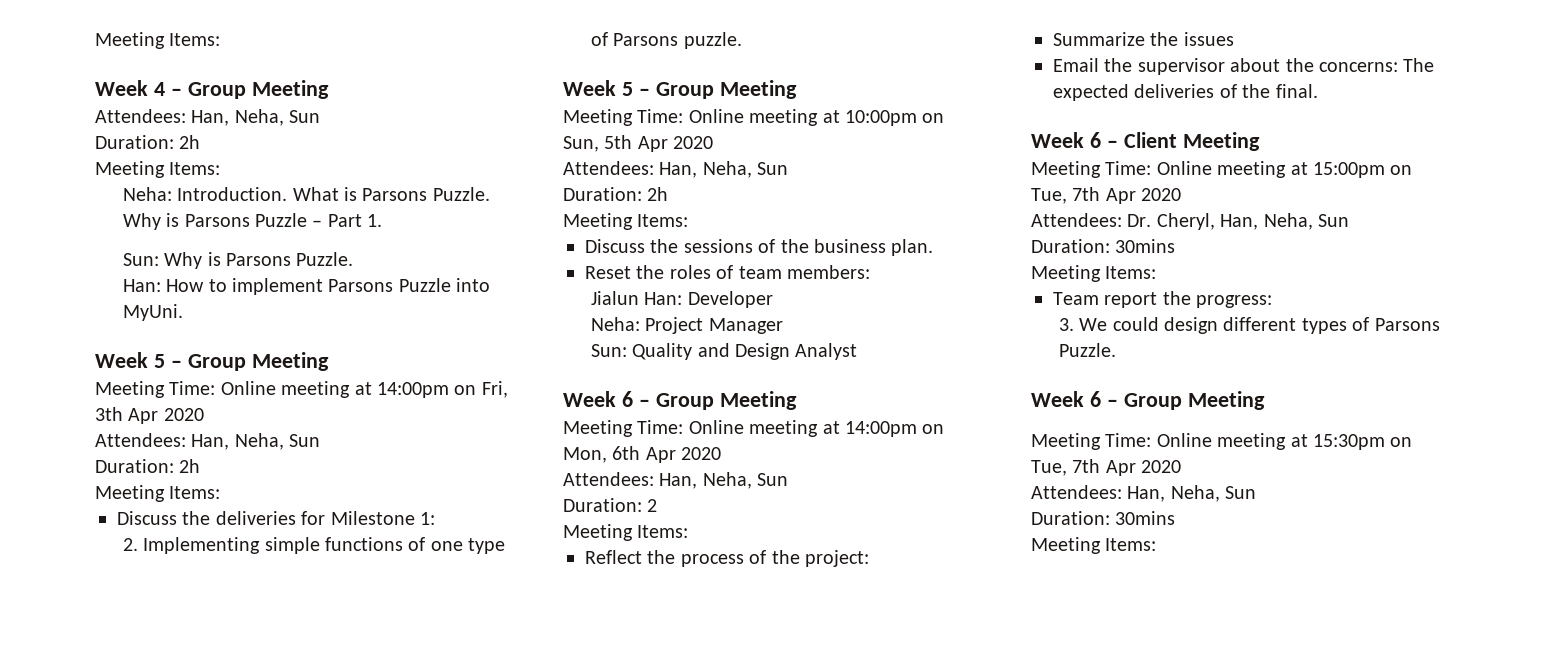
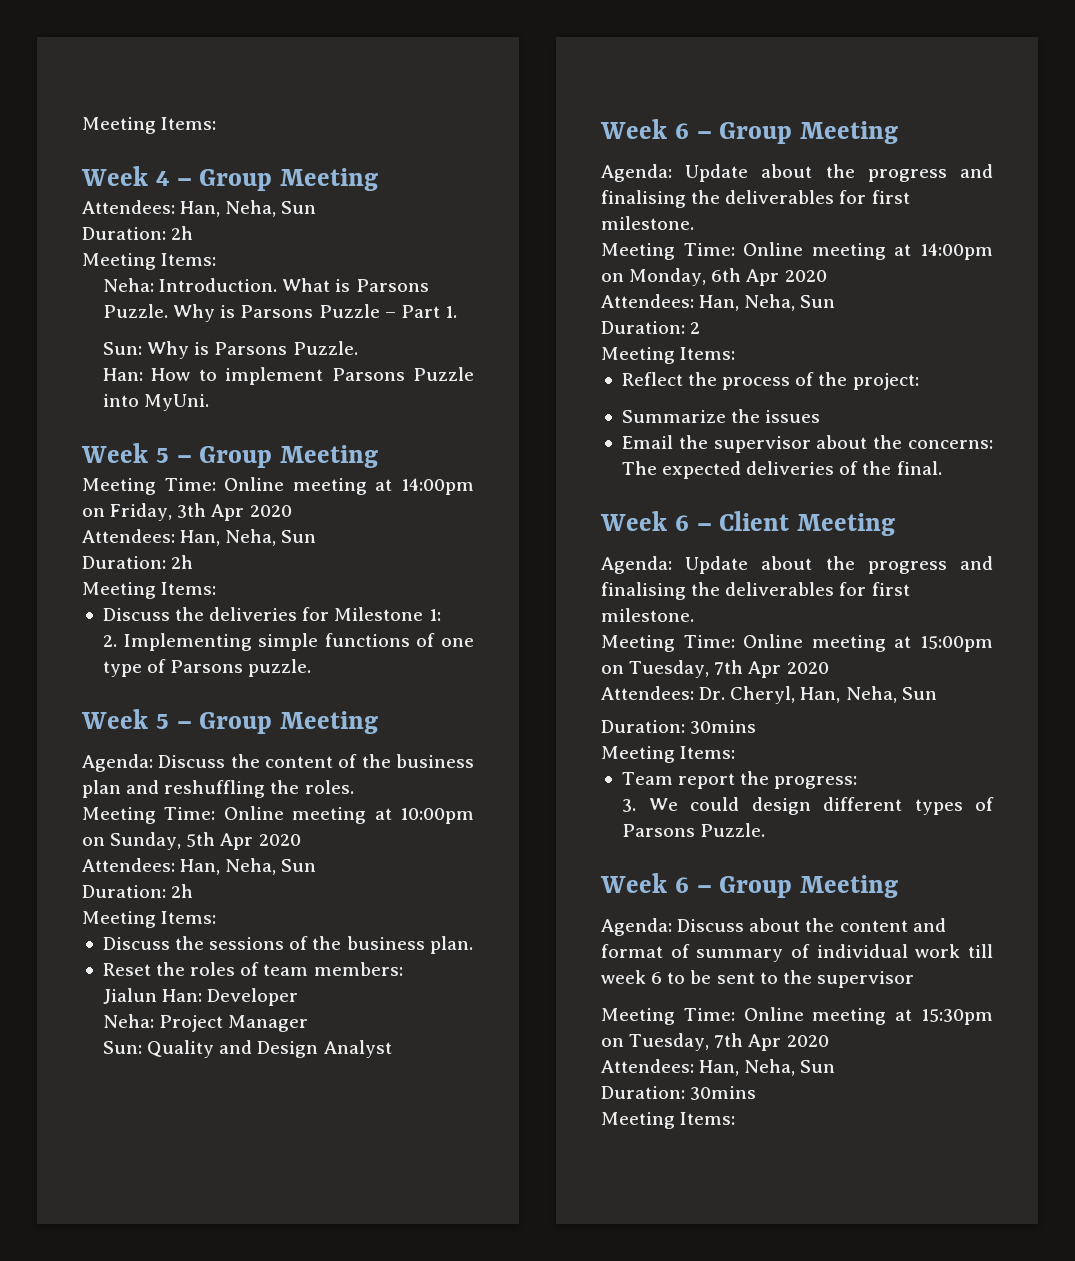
[481,381,508,398] Fri, -> [110,503,173,521] Friday,
(797, 89) none -> [82,754,474,772] [82,780,354,798] // Agenda: Discuss the content of the business plan and reshuffling the roles.
[563,136,599,152] Sun, -> [110,832,182,850] Sunday,
[563,420,945,437] [563,447,607,463] // Meeting Time: Online meeting at 14:00pm on Mon, -> [601,164,993,182] [601,190,910,208] [601,216,694,230] [601,242,993,260] [601,268,707,286] // Agenda: Update about the progress and finalising the deliverables for first milestone. // Meeting Time: Online meeting at 14:00pm on Monday,
(1260, 141) none -> [601,556,993,574] [601,582,910,600] [601,608,694,622] // Agenda: Update about the progress and finalising the deliverables for first milestone.
[1031,188,1067,204] Tue, -> [629,660,710,678] Tuesday,
(1265, 400) none -> [601,918,946,936] [601,944,993,962] [601,970,914,988] // Agenda: Discuss about the content and format of summary of individual work till week 6 to be sent to the supervisor
[1031,460,1067,476] Tue, -> [629,1033,710,1051] Tuesday,

